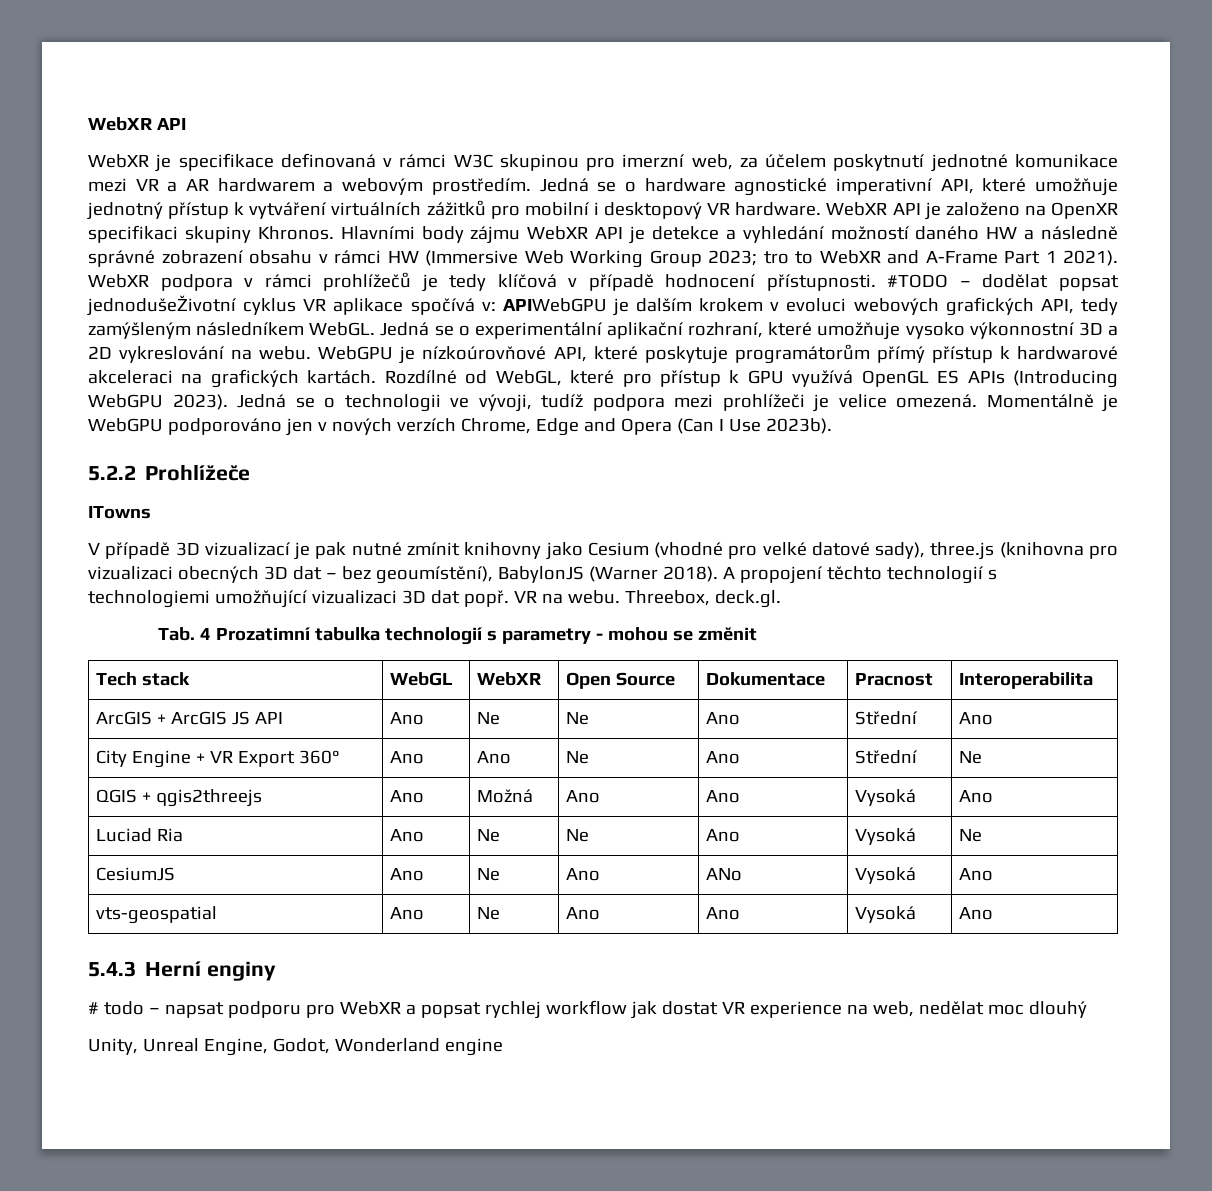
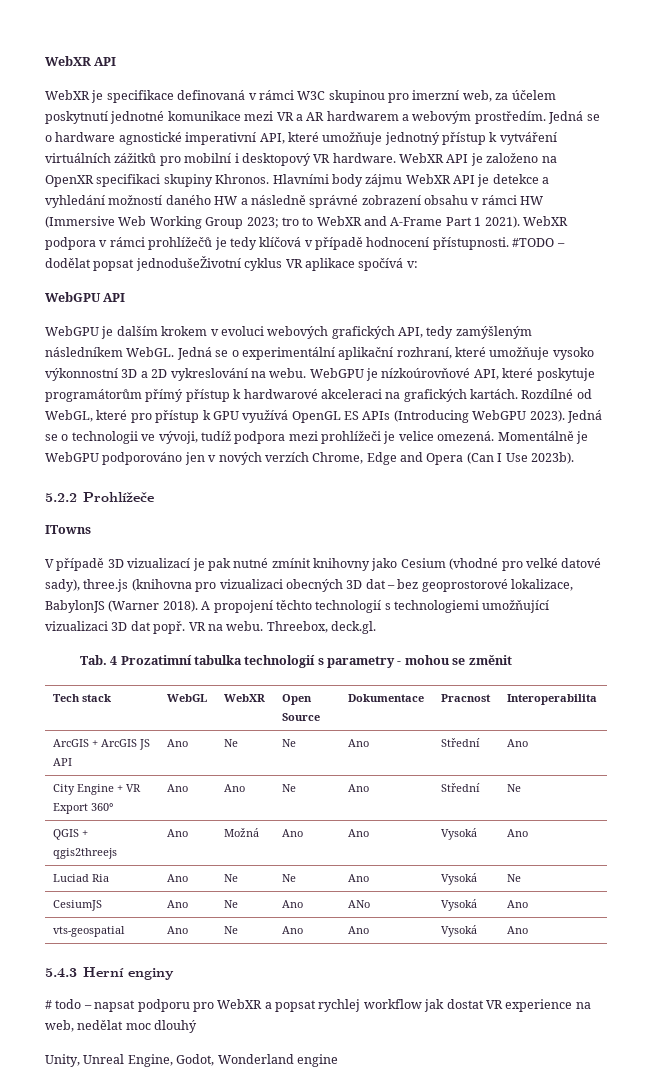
[502,298,607,312] APIWebGPU -> [45,292,126,302] [45,326,99,336] // WebGPU API // WebGPU
[375,566,493,584] geoumístění), -> [421,579,574,592] geoprostorové lokalizace,

